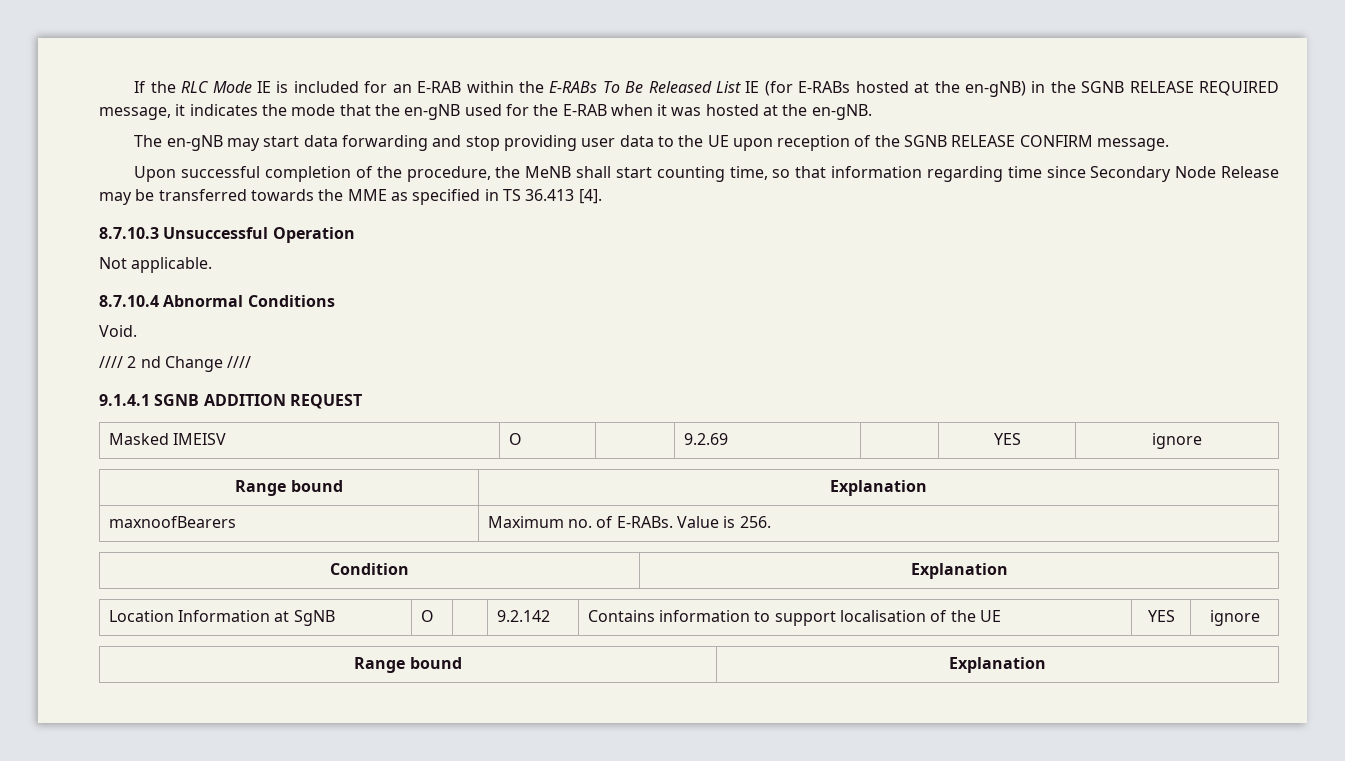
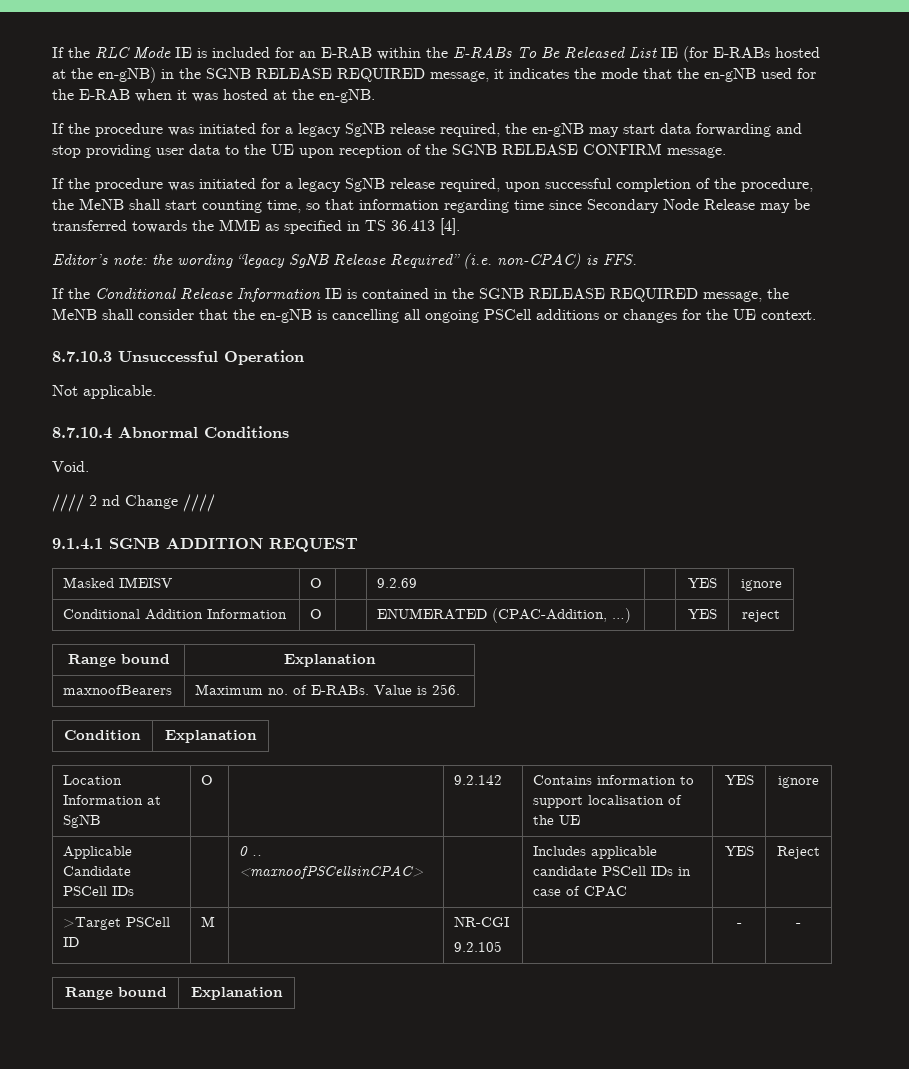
[134,135,163,147] The -> [52,123,527,137] If the procedure was initiated for a legacy SgNB release required, the
[134,166,177,182] Upon -> [52,178,540,192] If the procedure was initiated for a legacy SgNB release required, upon
(602, 196) none -> [52,253,637,269] [52,288,789,302] [52,308,816,323] // Editor’s note: the wording “legacy SgNB Release Required” (i.e. non-CPAC) is FFS. // If the Conditional Release Information IE is contained in the SGNB RELEASE REQUIRED message, the MeNB shall consider that the en-gNB is cancelling all ongoing PSCell additions or changes for the UE context.
(1202, 441) none -> [63,609,288,620] [310,609,323,619] [377,608,632,623] [687,609,717,619] [742,610,780,622] // Conditional Addition Information | O | | ENUMERATED (CPAC-Addition, …) | | YES | reject
(1260, 618) none -> [63,846,133,859] [63,866,132,876] [63,886,135,896] [239,846,263,856] [239,865,424,879] [533,846,658,859] [533,866,692,876] [533,886,628,897] [724,846,754,856] [777,846,820,859] [63,917,171,930] [63,937,80,947] [201,916,216,927] [454,916,510,927] [454,941,503,952] [736,923,742,927] [796,923,801,927] // Applicable Candidate PSCell IDs | | 0 .. <maxnoofPSCellsinCPAC> | | Includes applicable candidate PSCell IDs in case of CPAC | YES | Reject // >Target PSCell ID | M | | NR-CGI // 9.2.105 | | - | -

